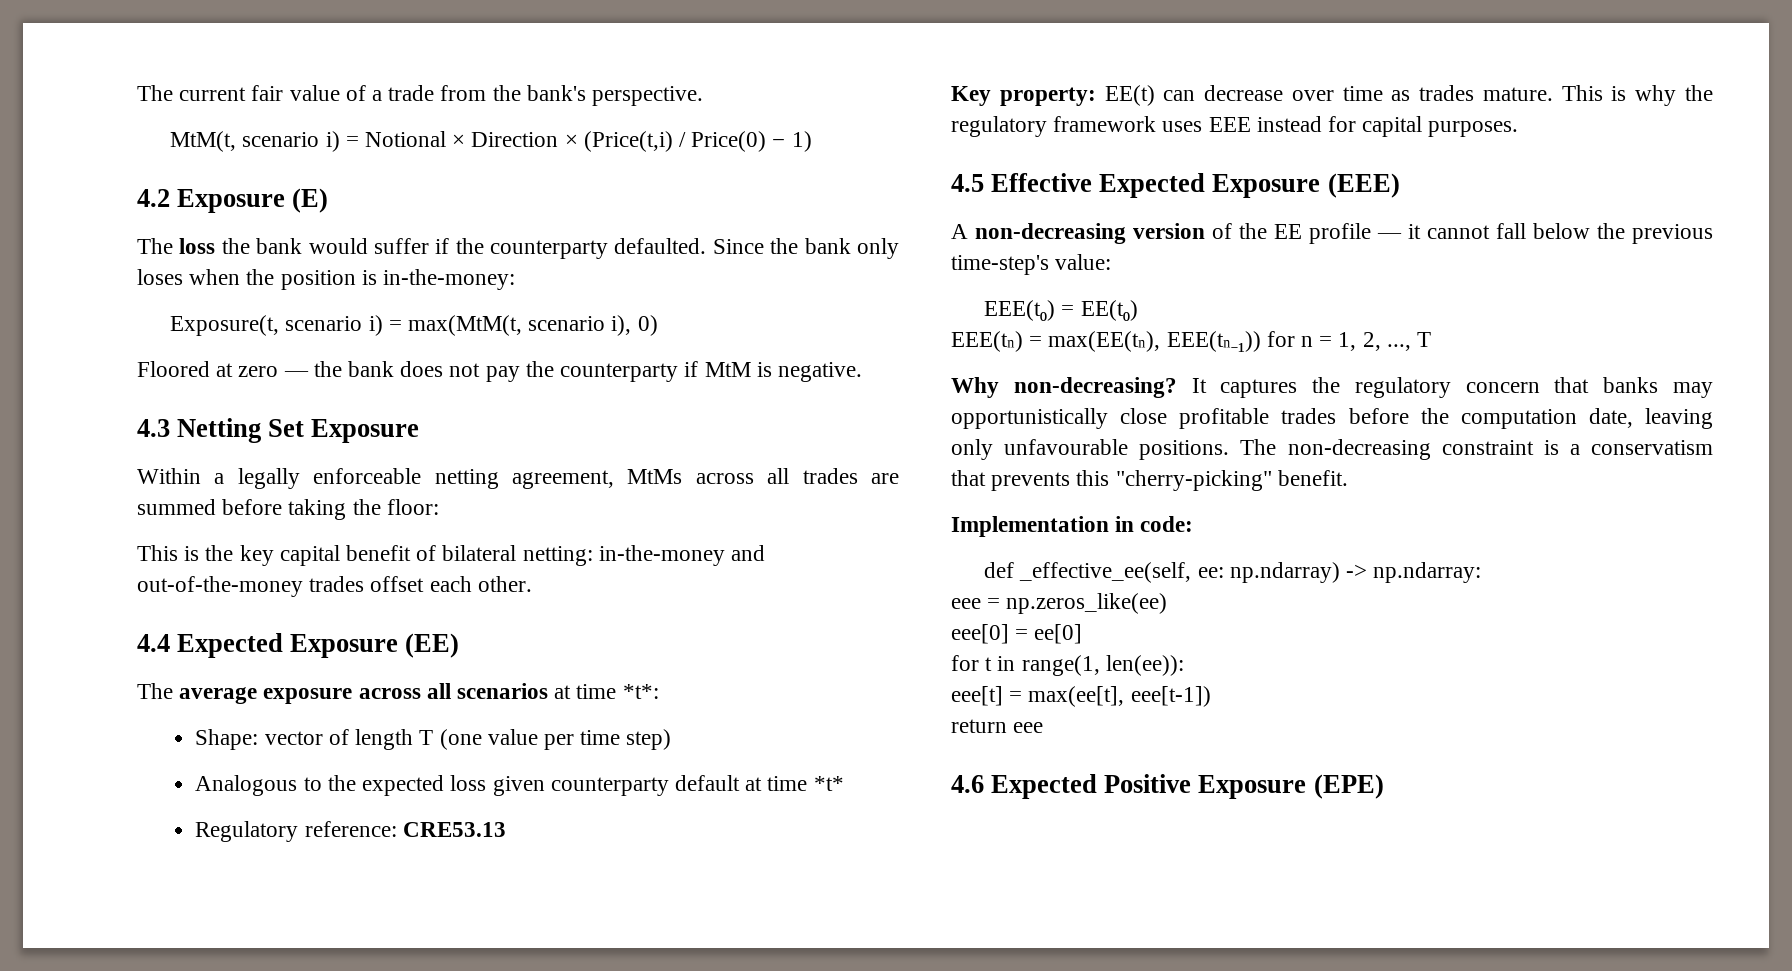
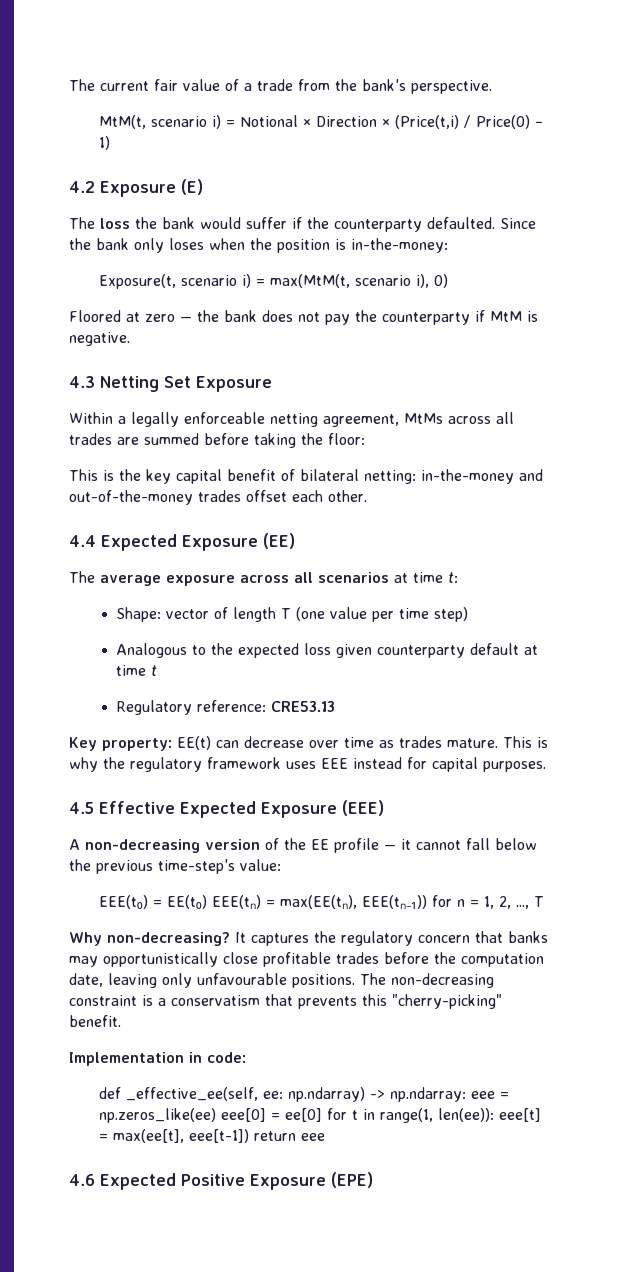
[622,684,659,699] *t*: -> [448,572,458,583] t:
[813,776,844,791] *t* -> [151,665,158,676] t
(1138, 310) // -> (207, 902) none
(1482, 572) // -> (466, 1094) none
(1168, 603) // -> (216, 1115) none
(1083, 634) // -> (322, 1115) none
(1184, 665) // -> (494, 1115) none
(1211, 696) // -> (249, 1136) none

